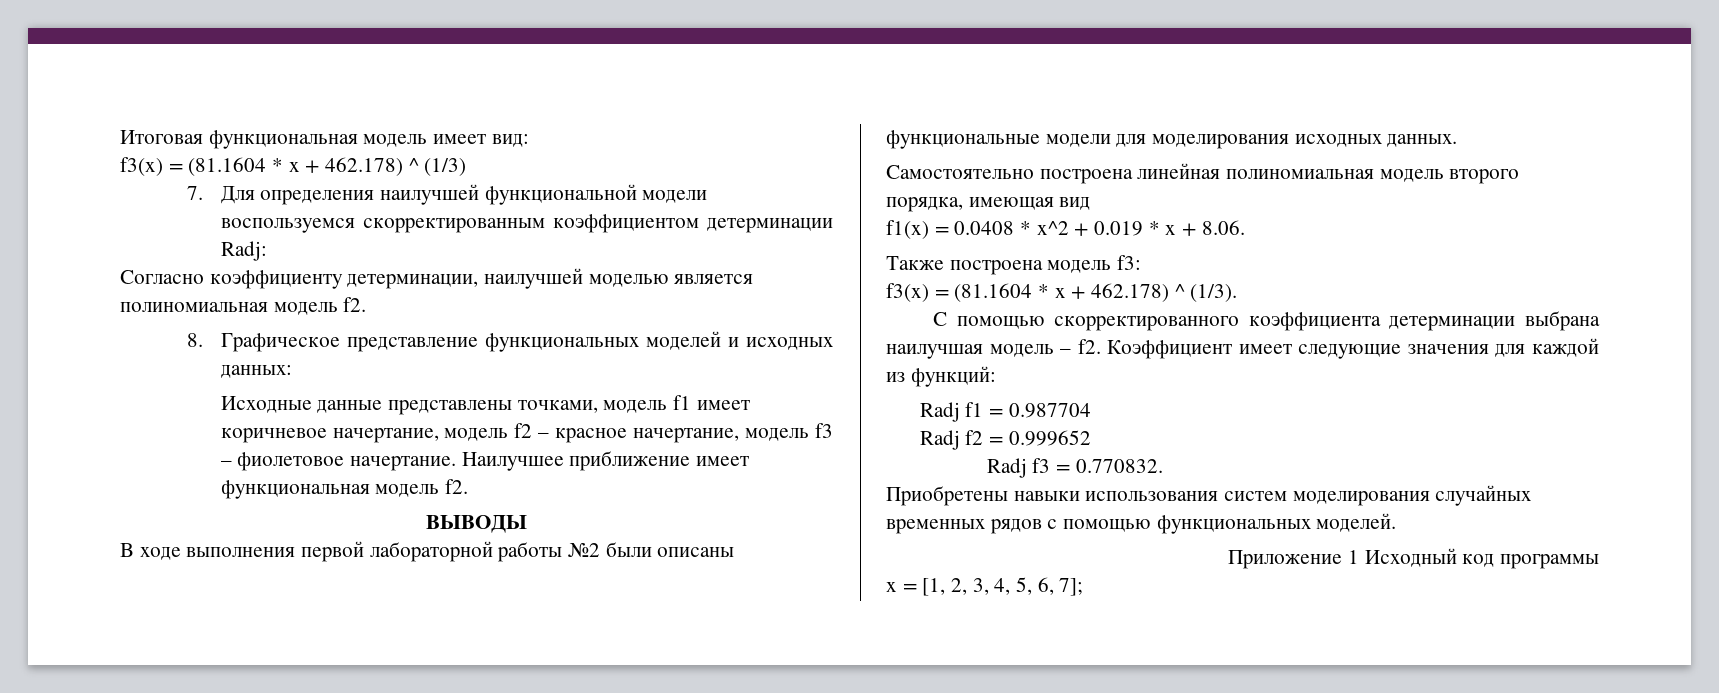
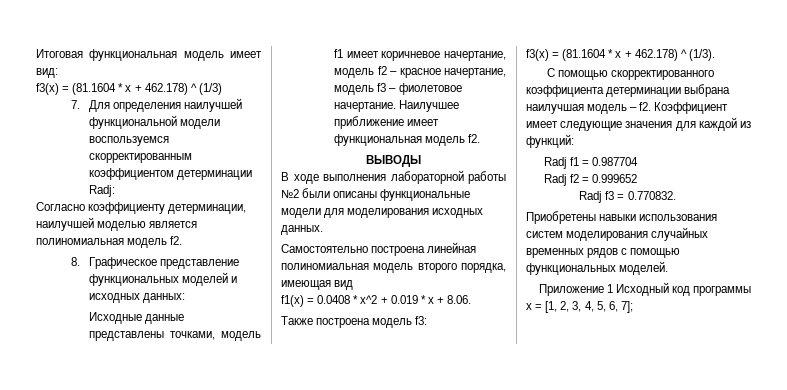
[301,541,365,562] первой -> (386, 177) none

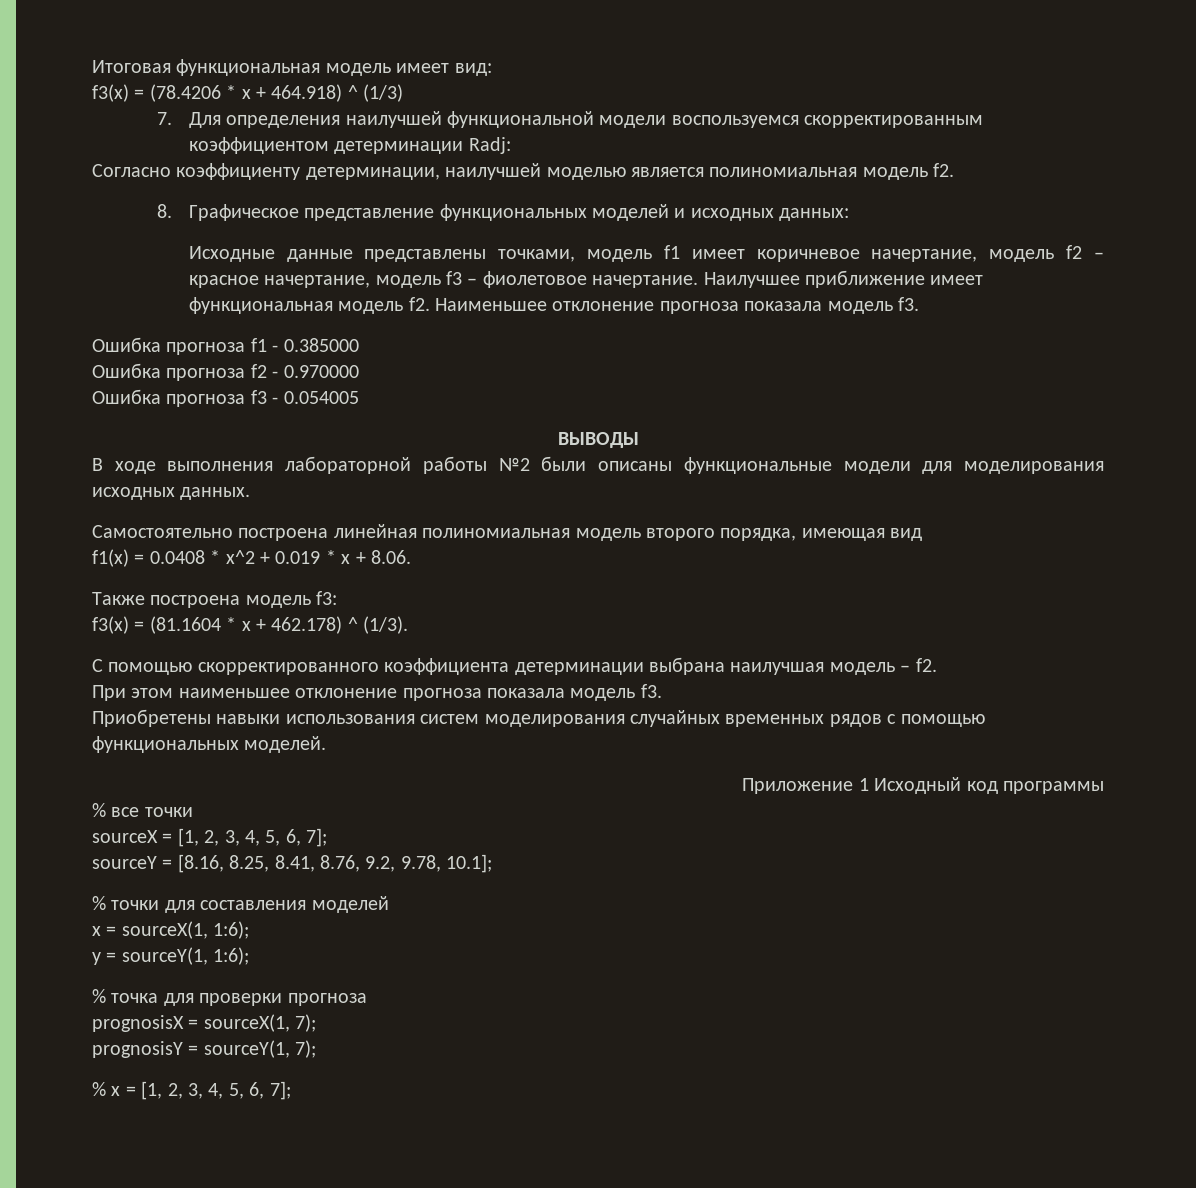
[72,83,188,95] (81.1604 * x + 462.178) -> [149,84,343,102] (78.4206 * x + 464.918)
(481, 138) none -> [434,297,919,314] [92,337,359,355] [92,363,359,381] [92,389,359,407] Наименьшее отклонение прогноза показала модель f3. // Ошибка прогноза f1 - 0.385000 // Ошибка прогноза f2 - 0.970000 // Ошибка прогноза f3 - 0.054005
[654,102,729,114] [526,117,751,131] [526,134,574,148] [543,157,639,169] [543,174,638,186] [579,191,676,203] Коэффициент имеет следующие значения для каждой из функций: // Radj f1 = 0.987704 // Radj f2 = 0.999652 // Radj f3 = 0.770832. -> [92,684,662,701] // При этом наименьшее отклонение прогноза показала модель f3.
(751, 291) none -> [92,803,193,817] [92,828,328,847] [92,854,493,873] [92,896,389,913] [92,921,250,939] [92,947,250,965] [92,989,367,1006] [92,1014,317,1032] [92,1040,317,1058] [92,1082,106,1096] % все точки // sourceX = [1, 2, 3, 4, 5, 6, 7]; // sourceY = [8.16, 8.25, 8.41, 8.76, 9.2, 9.78, 10.1]; // % точки для составления моделей // x = sourceX(1, 1:6); // y = sourceY(1, 1:6); // % точка для проверки прогноза // prognosisX = sourceX(1, 7); // prognosisY = sourceY(1, 7); // %

